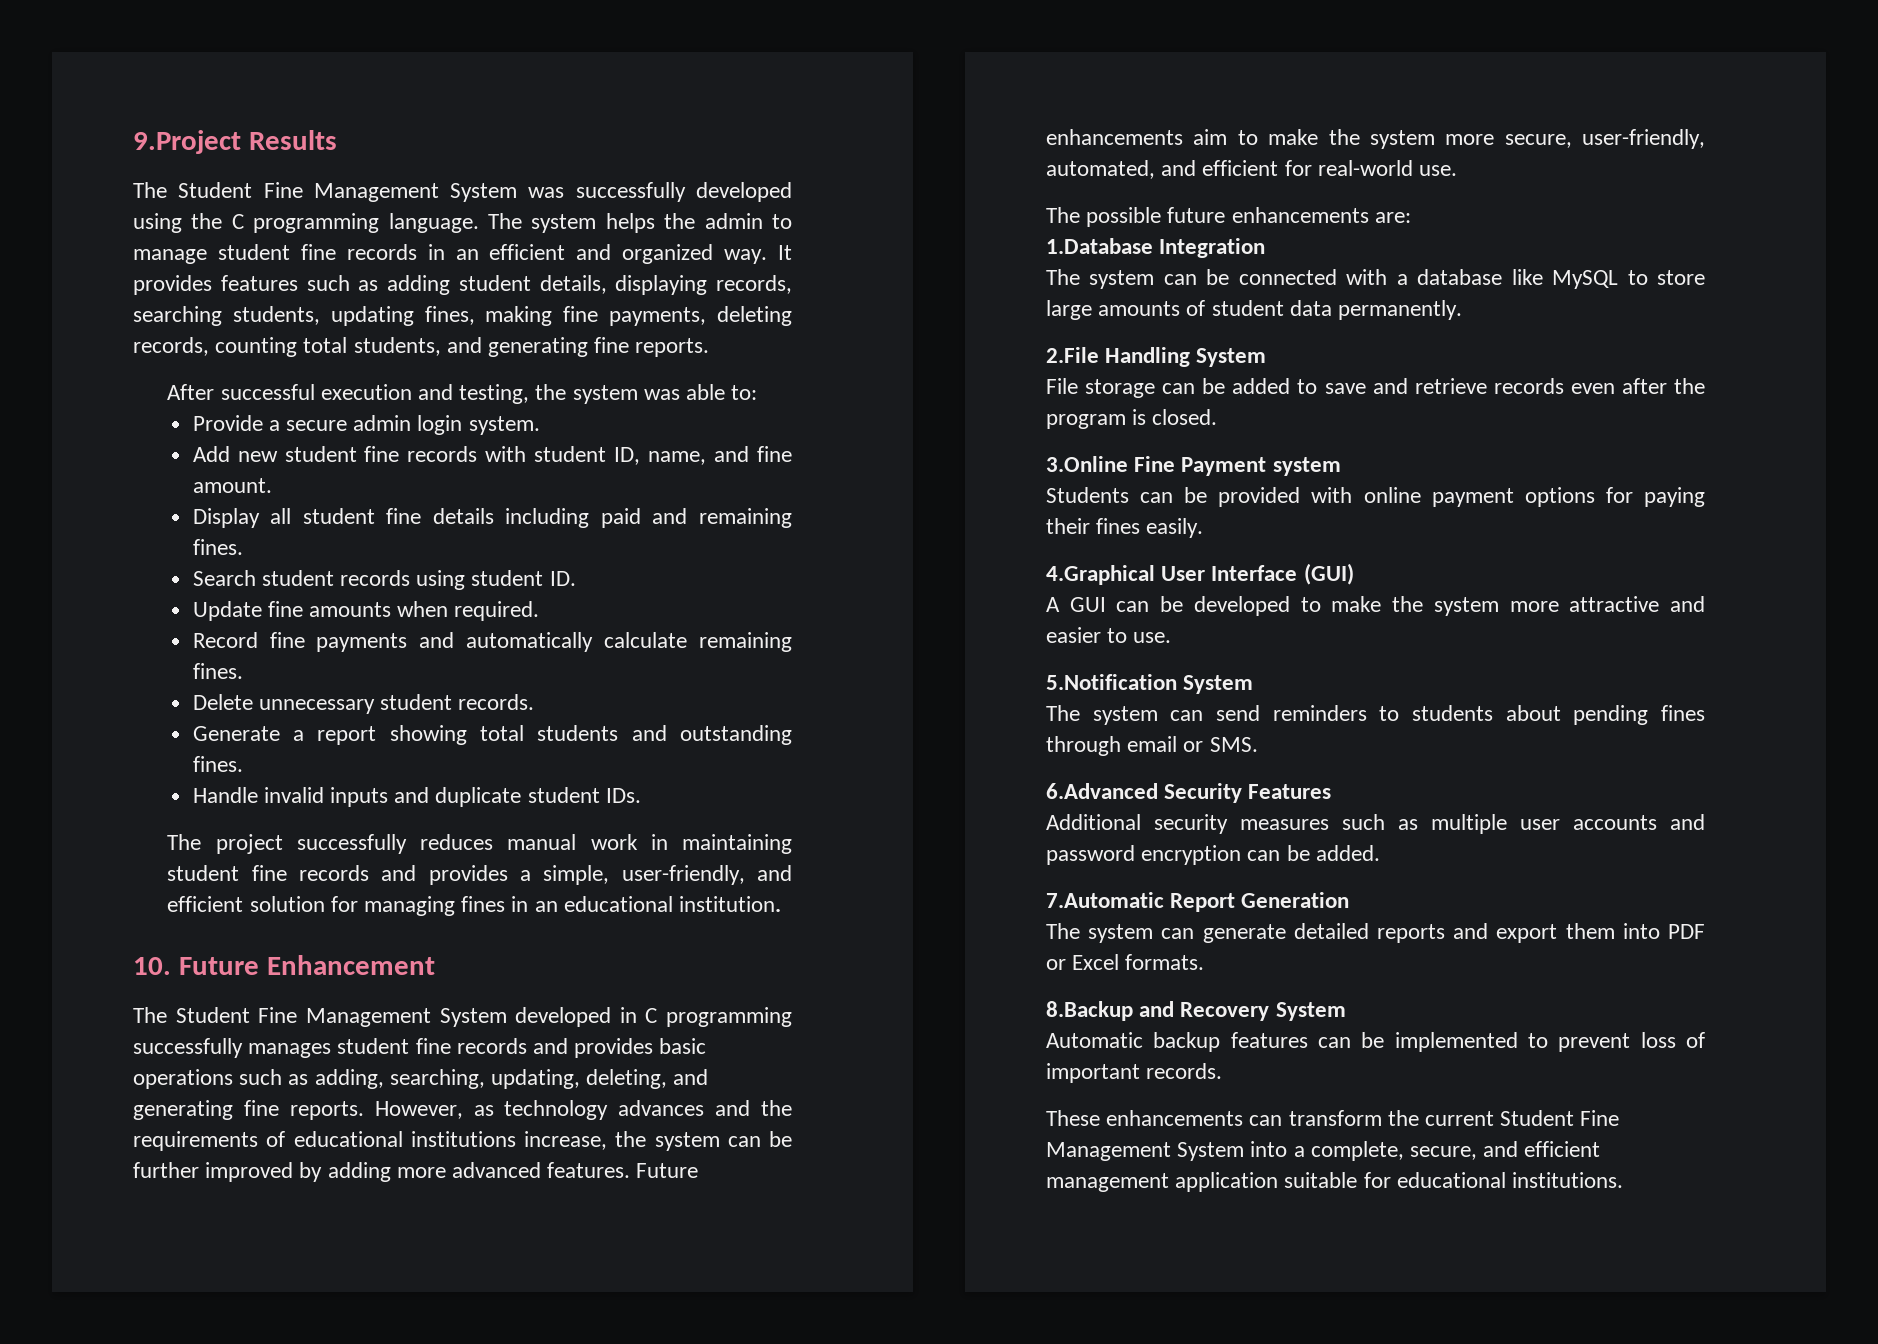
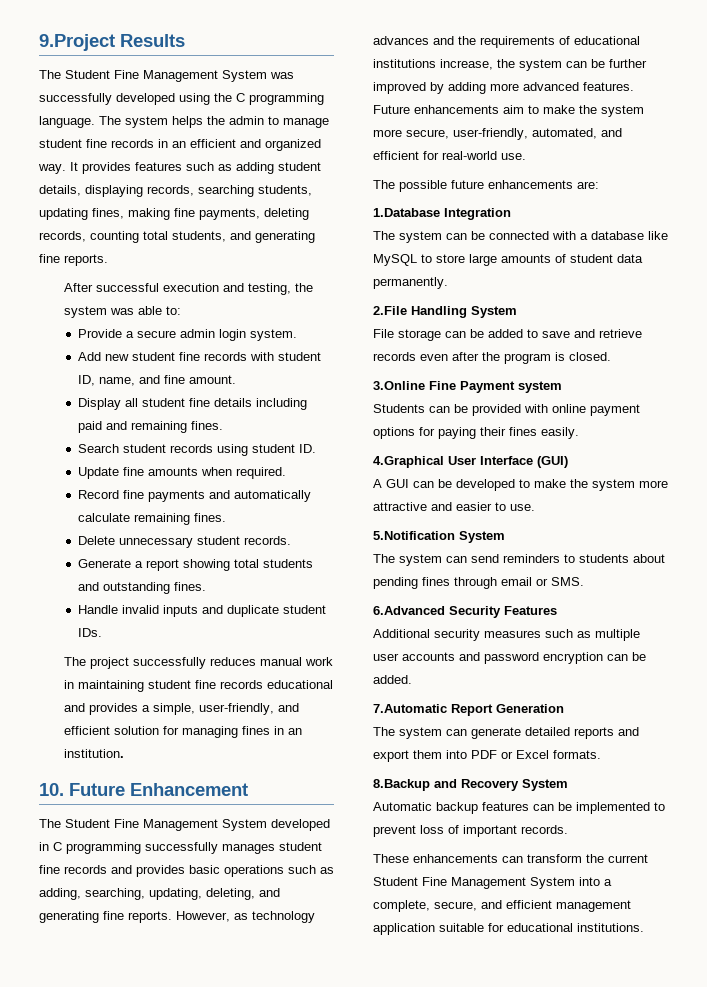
(370, 873) none -> [266,680,333,689] educational
[563,896,673,912] educational -> (302, 731) none

